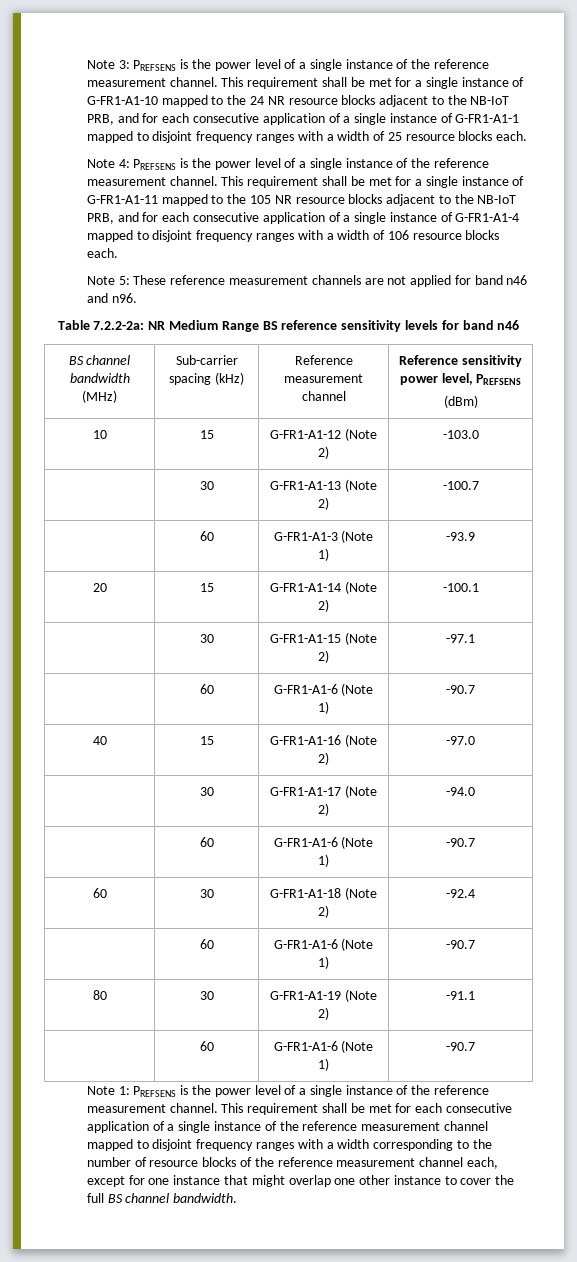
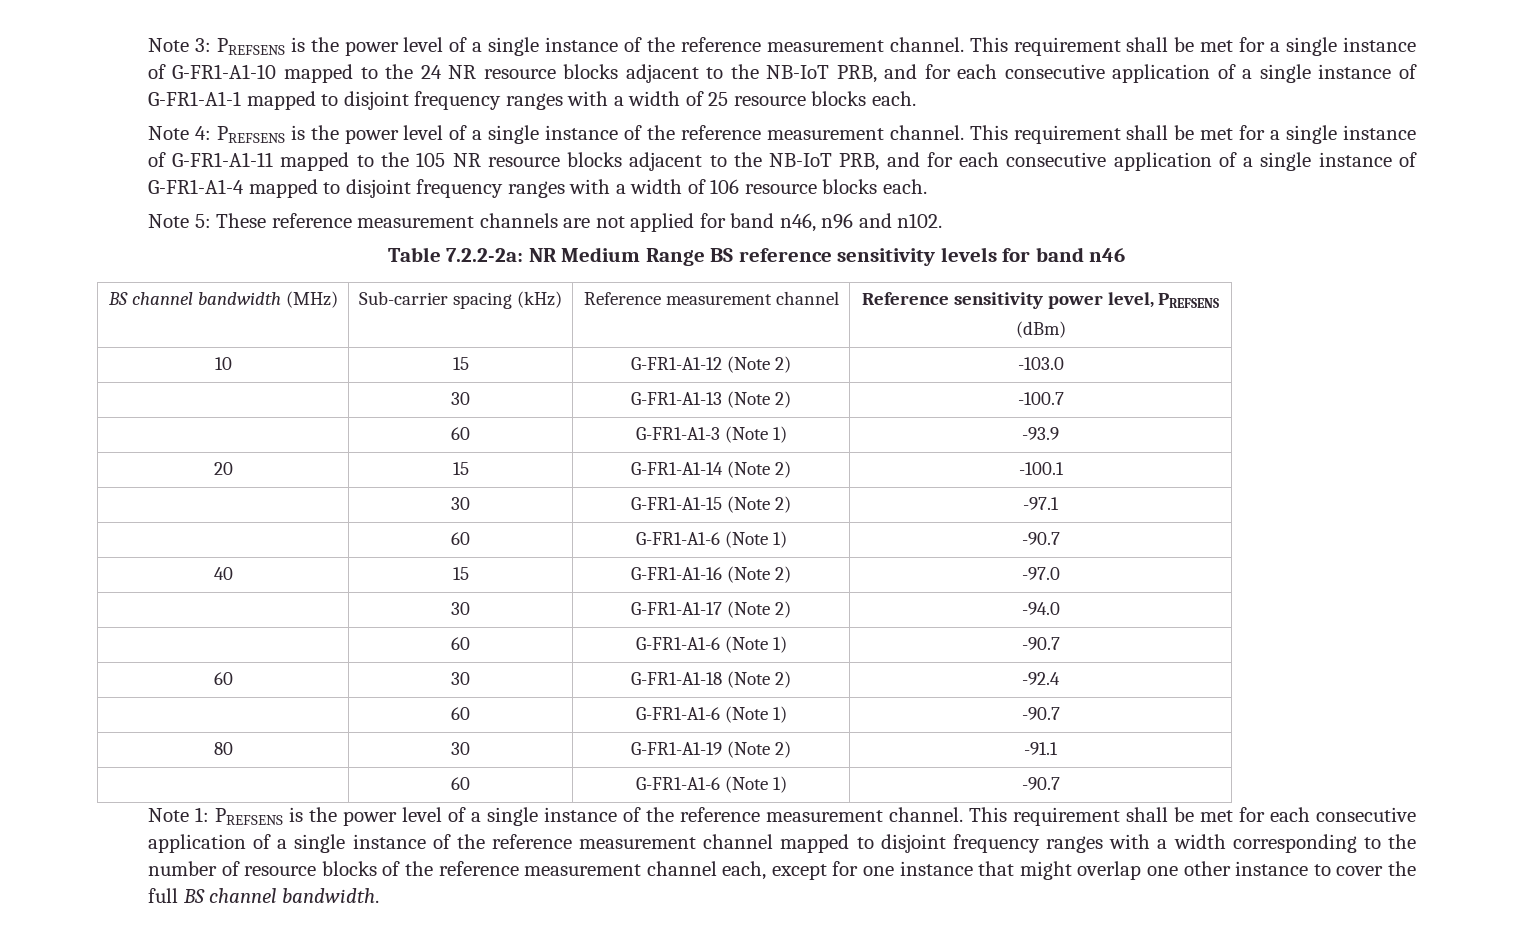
[506,275,528,285] [86,293,137,303] n46 and n96. -> [779,213,943,232] n46, n96 and n102.

